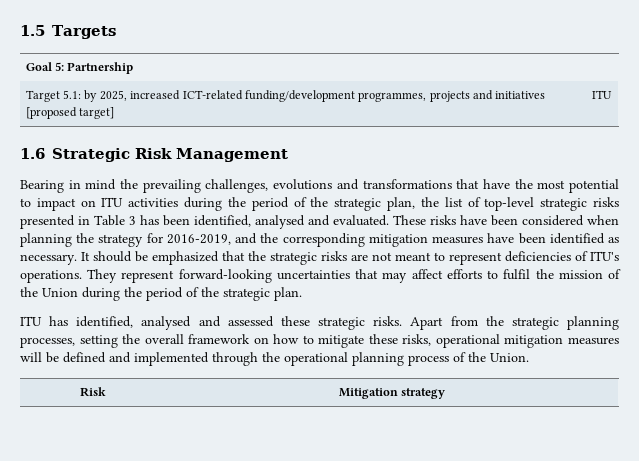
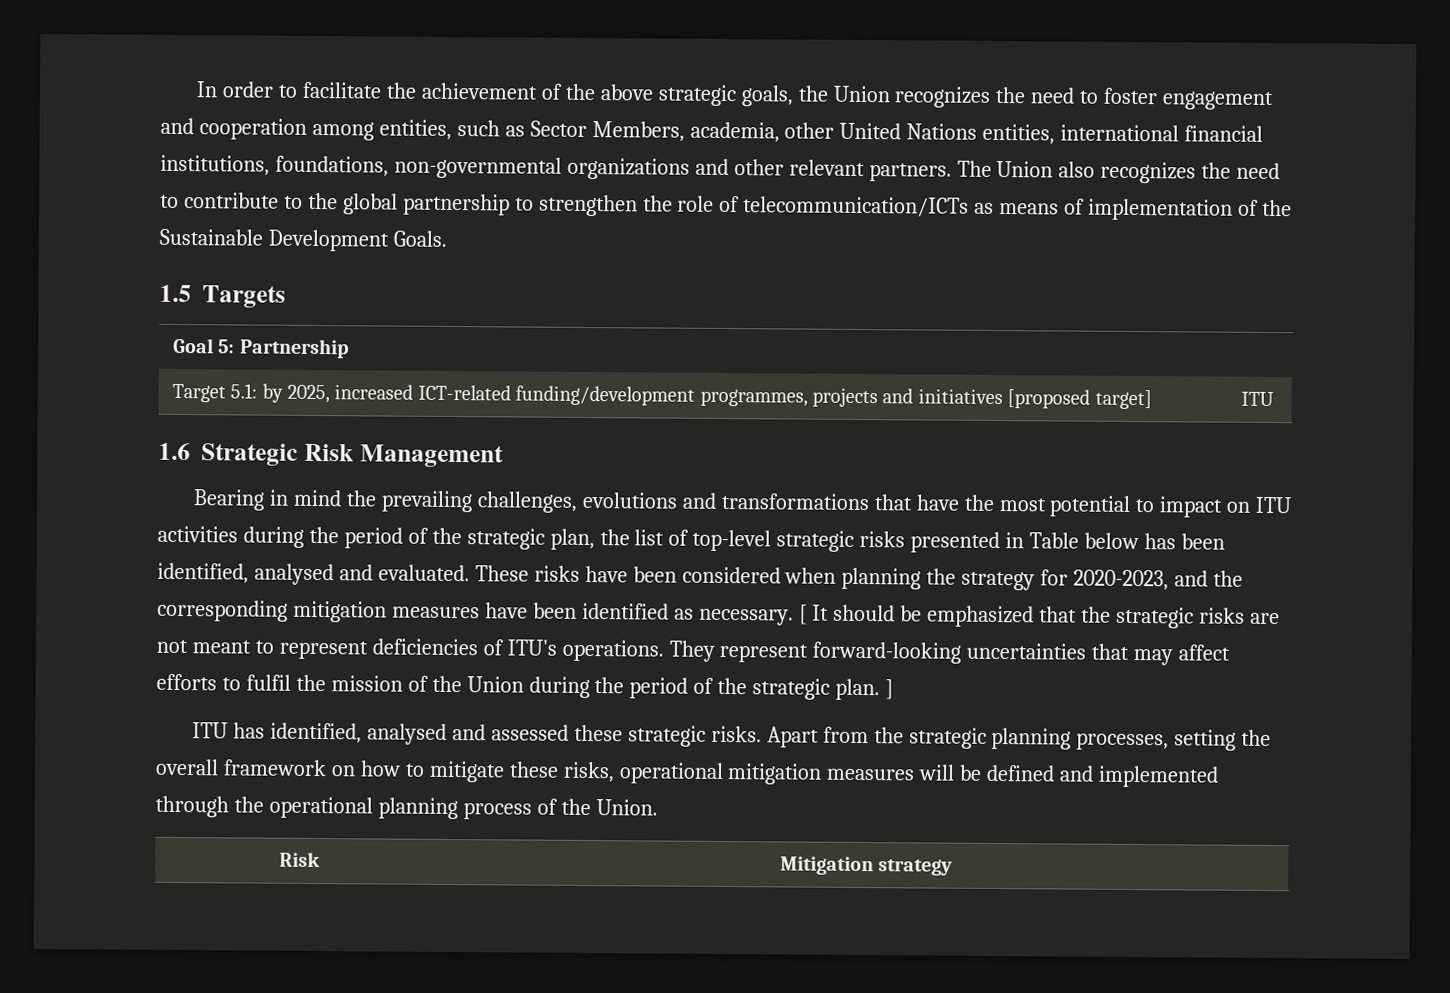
(20, 30) none -> [196,81,1274,111] [160,117,1264,145] [160,154,1281,184] [160,192,1292,221] [159,228,447,252] In order to facilitate the achievement of the above strategic goals, the Union recognizes the need to foster engagement and cooperation among entities, such as Sector Members, academia, other United Nations entities, international financial institutions, foundations, non-governmental organizations and other relevant partners. The Union also recognizes the need to contribute to the global partnership to strengthen the role of telecommunication/ICTs as means of implementation of the Sustainable Development Goals. //
[129,216,136,225] 3 -> [1083,532,1139,550] below
[166,234,231,245] 2016-2019, -> [1073,569,1170,591] 2020-2023,
(77, 259) none -> [798,604,808,625] [
(302, 294) none -> [885,679,895,700] ]

